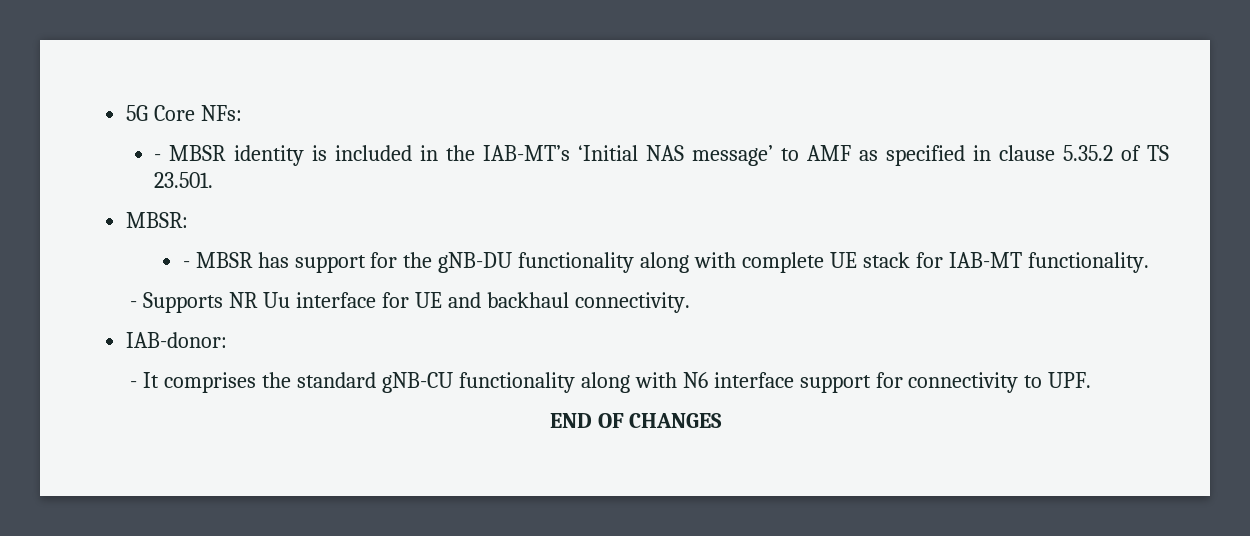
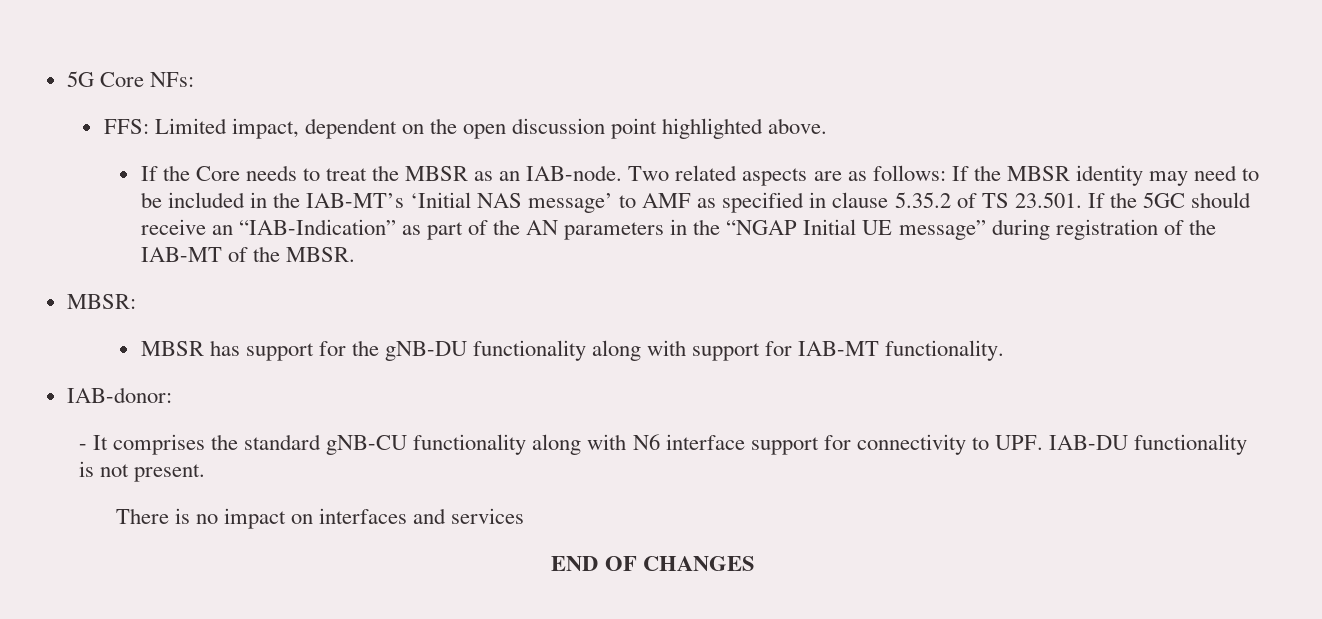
[154,145,327,166] - MBSR identity is -> [103,118,828,139] [140,165,1260,186] [140,192,162,208] FFS: Limited impact, dependent on the open discussion point highlighted above. // If the Core needs to treat the MBSR as an IAB-node. Two related aspects are as follows: If the MBSR identity may need to be
(214, 180) none -> [1087,192,1252,208] [140,219,1216,240] [140,246,355,262] If the 5GC should receive an “IAB-Indication” as part of the AN parameters in the “NGAP Initial UE message” during registration of the IAB-MT of the MBSR.
[182,261,190,268] - -> (136, 301) none
[742,252,911,273] complete UE stack -> [692,343,761,361] support
[130,292,690,313] // - Supports NR Uu interface for UE and backhaul connectivity. -> (1005, 350) none
(1092, 380) none -> [1049,434,1248,455] [78,461,206,482] [115,508,525,529] IAB-DU functionality is not present. // There is no impact on interfaces and services

